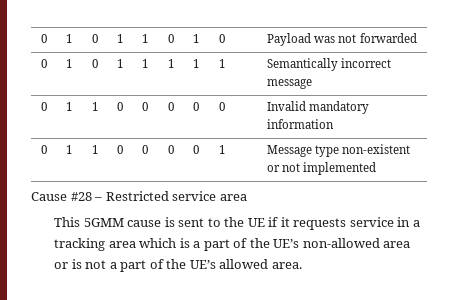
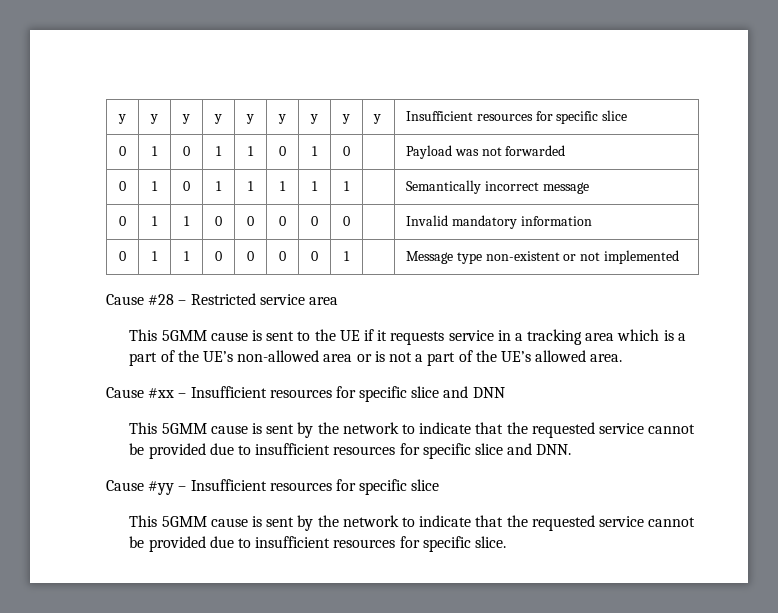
(41, 38) none -> [118,114,126,124] [150,114,158,124] [182,114,190,124] [214,114,222,124] [246,114,254,124] [278,114,286,124] [310,114,318,124] [342,114,350,124] [373,114,382,124] [406,110,628,124] y | y | y | y | y | y | y | y | y | Insufficient resources for specific slice //
(302, 265) none -> [106,386,505,402] [129,422,696,438] [129,443,572,459] [106,479,440,495] [129,515,696,531] [129,536,506,552] // Cause #xx – Insufficient resources for specific slice and DNN // This 5GMM cause is sent by the network to indicate that the requested service cannot be provided due to insufficient resources for specific slice and DNN. // Cause #yy – Insufficient resources for specific slice // This 5GMM cause is sent by the network to indicate that the requested service cannot be provided due to insufficient resources for specific slice.

